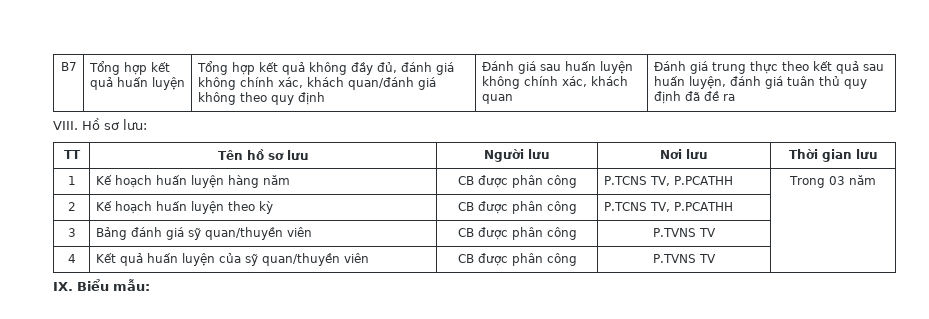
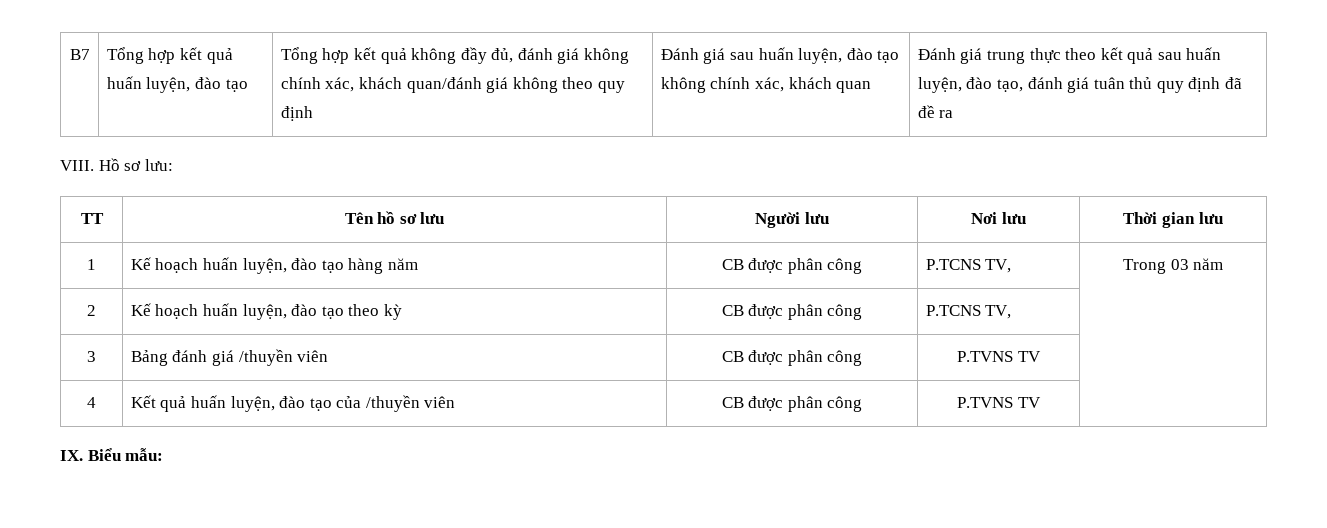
[151,77,185,90] luyện -> [146,77,248,93] luyện, đào tạo
[599,61,633,74] luyện -> [798,48,900,64] luyện, đào tạo
(726, 82) none -> [966,77,1023,92] đào tạo,
[190,175,224,188] luyện -> [242,258,344,274] luyện, đào tạo
[673,176,733,185] P.PCATHH -> (1012, 266) none
[190,201,224,214] luyện -> [242,304,344,320] luyện, đào tạo
[673,202,733,211] P.PCATHH -> (1012, 312) none
[187,227,283,240] sỹ quan/thuyền -> [238,349,293,366] /thuyền
[181,253,340,266] luyện của sỹ quan/thuyền -> [230,395,420,412] luyện, đào tạo của /thuyền

